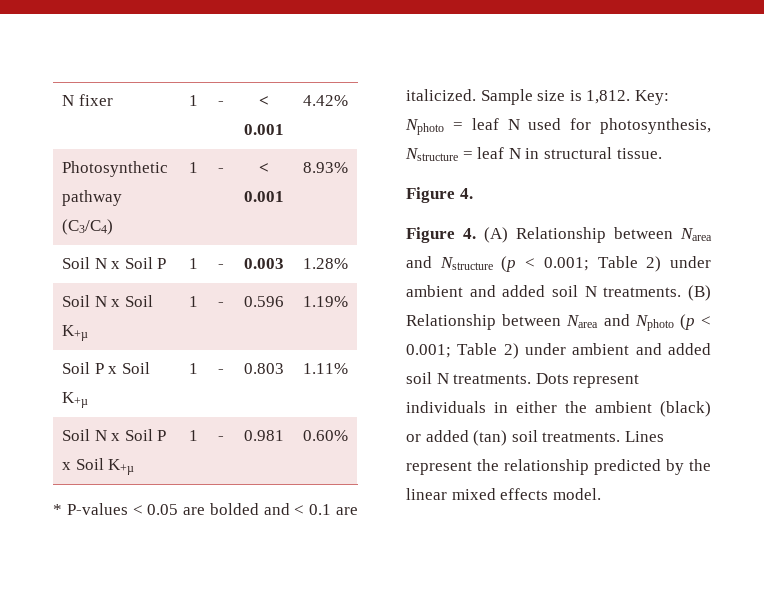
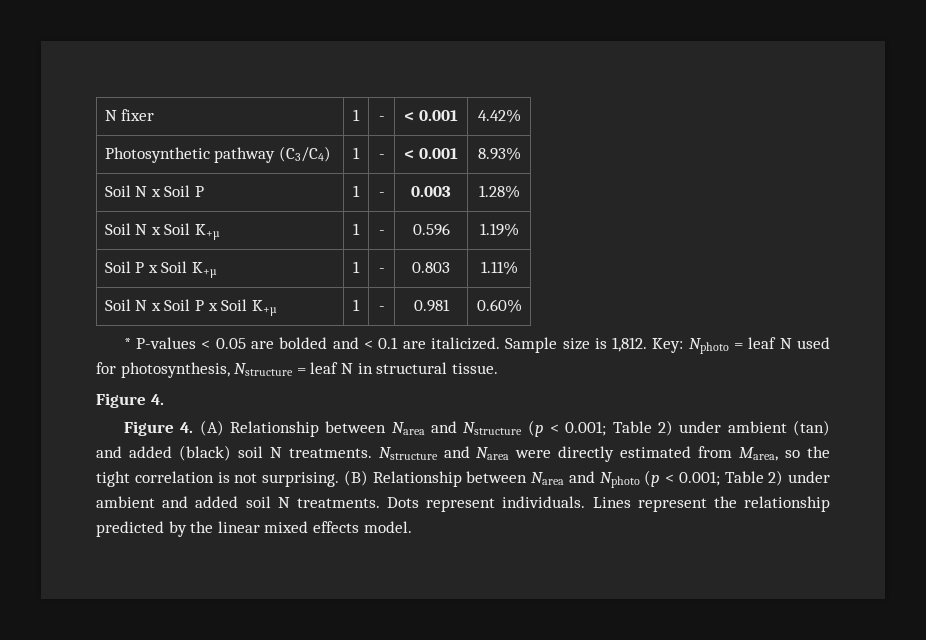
[469,285,682,297] and added soil N treatments. -> [792,420,830,436] [96,445,830,462] [96,471,339,487] (tan) and added (black) soil N treatments. Nstructure and Narea were directly estimated from Marea, so the tight correlation is not surprising.
[406,401,711,417] [406,430,621,446] individuals in either the ambient (black) or added (tan) soil treatments. -> [502,496,586,508] individuals.

